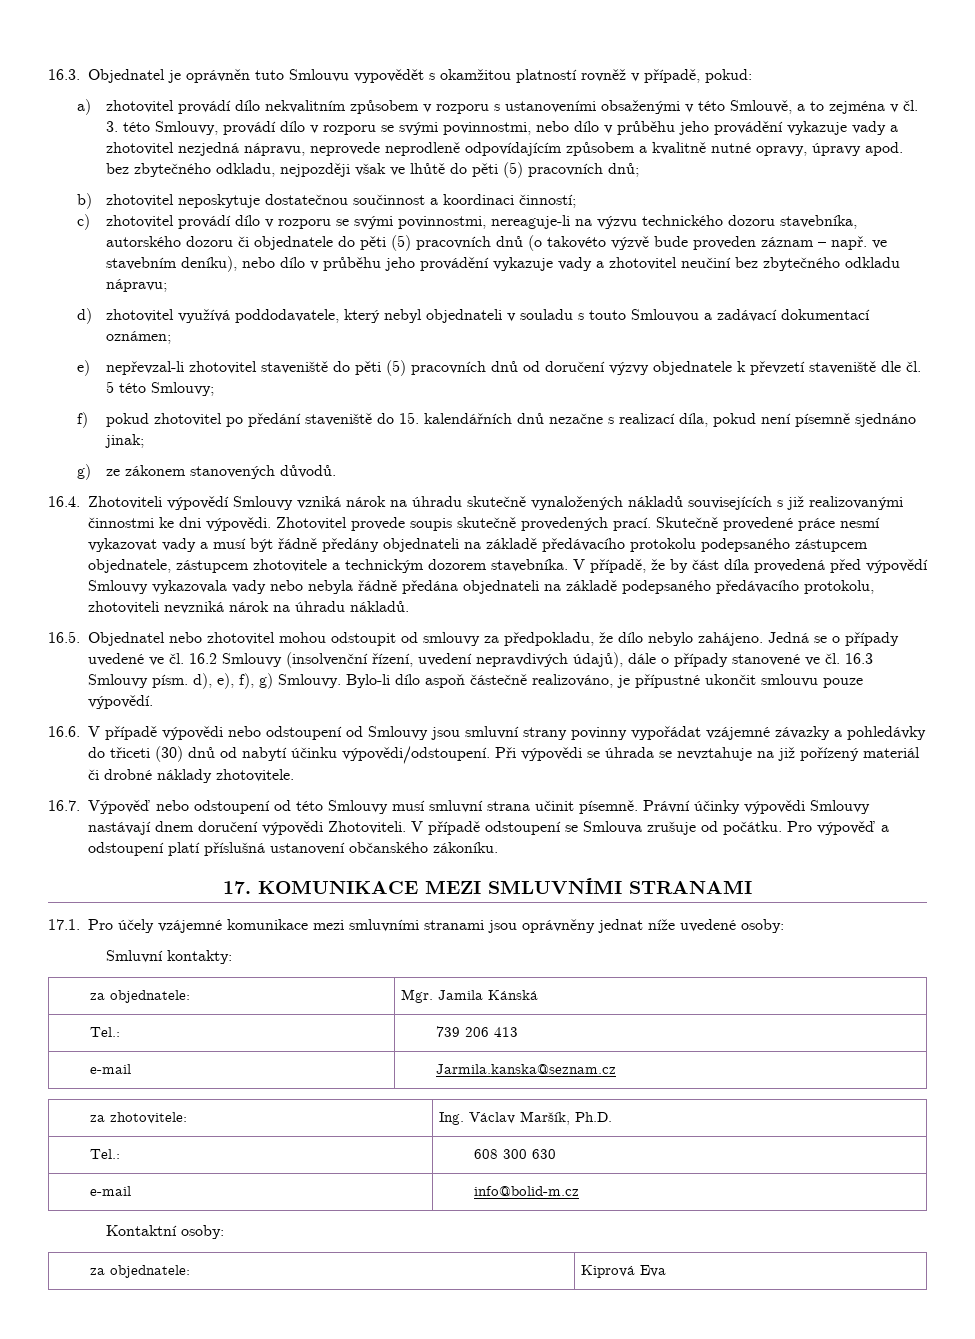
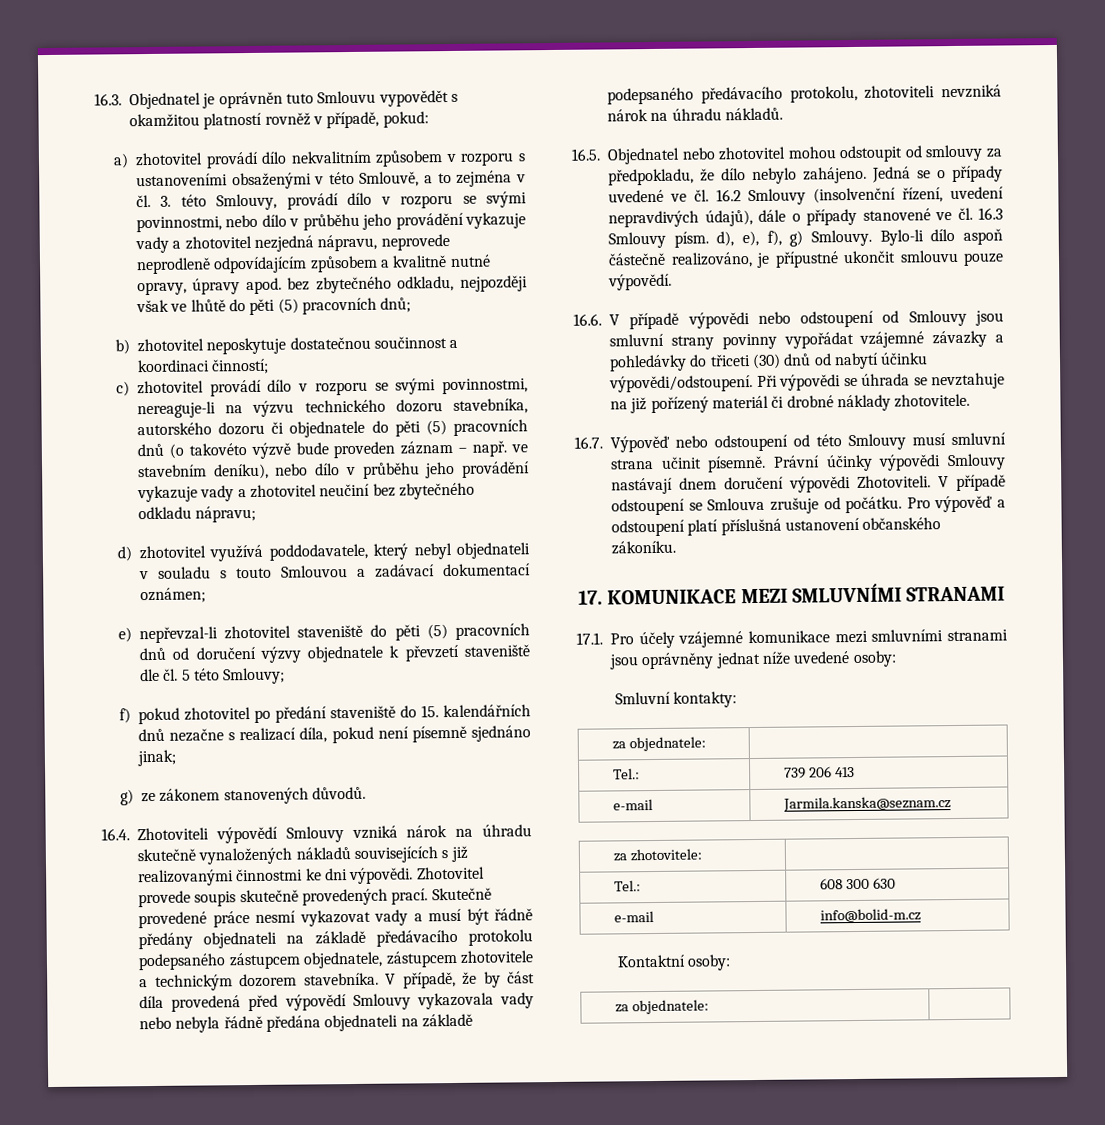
[400,989,538,1003] Mgr. Jamila Kánská -> (707, 744) none
[438,1111,612,1125] Ing. Václav Maršík, Ph.D. -> (703, 855) none
[580,1265,666,1278] Kiprová Eva -> (710, 1007) none

